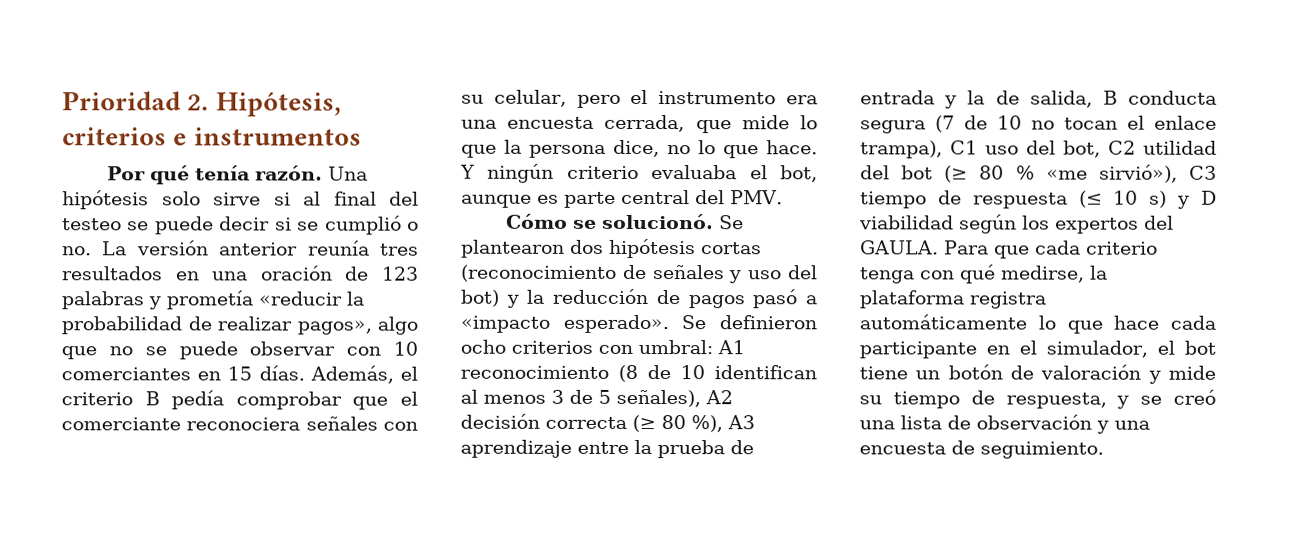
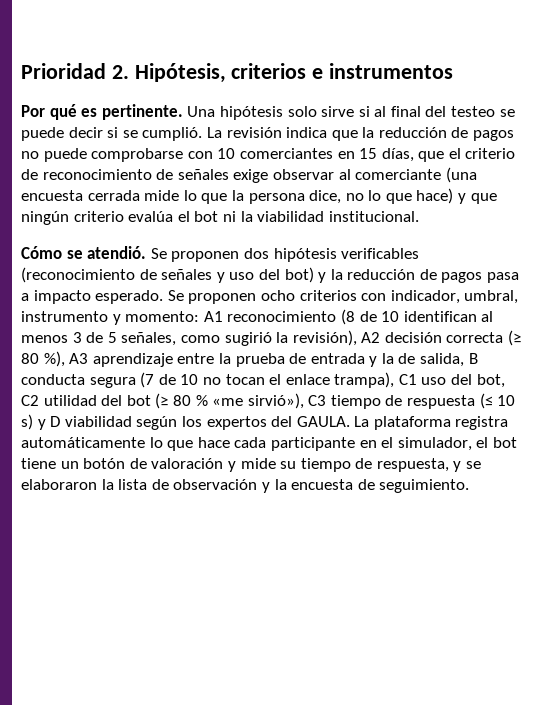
[194,165,323,181] tenía razón. -> [81,104,183,120] es pertinente.
[324,215,419,235] [62,240,419,256] [61,265,419,281] [61,290,364,310] [61,316,418,335] [61,341,336,360] cumplió o no. La versión anterior reunía tres resultados en una oración de 123 palabras y prometía «reducir la probabilidad de realizar pagos», algo que no se puede observar -> [142,127,515,141] [21,148,184,162] cumplió. La revisión indica que la reducción de pagos no puede comprobarse
[258,365,418,384] [61,390,418,410] [61,416,418,431] [461,89,818,108] [461,114,732,134] días. Además, el criterio B pedía comprobar que el comerciante reconociera señales con su celular, pero el instrumento era una encuesta cerrada, que -> [381,148,516,162] [21,167,477,183] [21,190,140,201] días, que el criterio de reconocimiento de señales exige observar al comerciante (una encuesta cerrada
[766,140,818,155] [460,163,818,183] [461,189,783,208] hace. Y ningún criterio evaluaba el bot, aunque es parte central del PMV. -> [416,188,497,204] [21,211,419,225] hace) y que ningún criterio evalúa el bot ni la viabilidad institucional.
[601,213,744,230] [461,239,565,258] solucionó. Se plantearon -> [87,246,240,262] atendió. Se proponen
[701,242,762,255] cortas -> [341,248,420,259] verificables
[752,289,817,309] [460,314,817,334] [460,339,713,355] pasó a «impacto esperado». Se definieron ocho criterios con umbral: -> [487,272,520,283] [21,290,519,304] [21,311,200,325] pasa a impacto esperado. Se proponen ocho criterios con indicador, umbral, instrumento y momento:
[616,389,701,408] señales), -> [121,330,357,346] señales, como sugirió la revisión),
[944,240,1158,259] [859,264,1108,284] Para que cada criterio tenga con qué medirse, la -> [354,416,370,427] La
[1173,389,1216,405] [859,420,895,430] creó una -> [21,479,114,490] elaboraron la
[1114,420,1150,430] una -> [274,479,287,490] la

